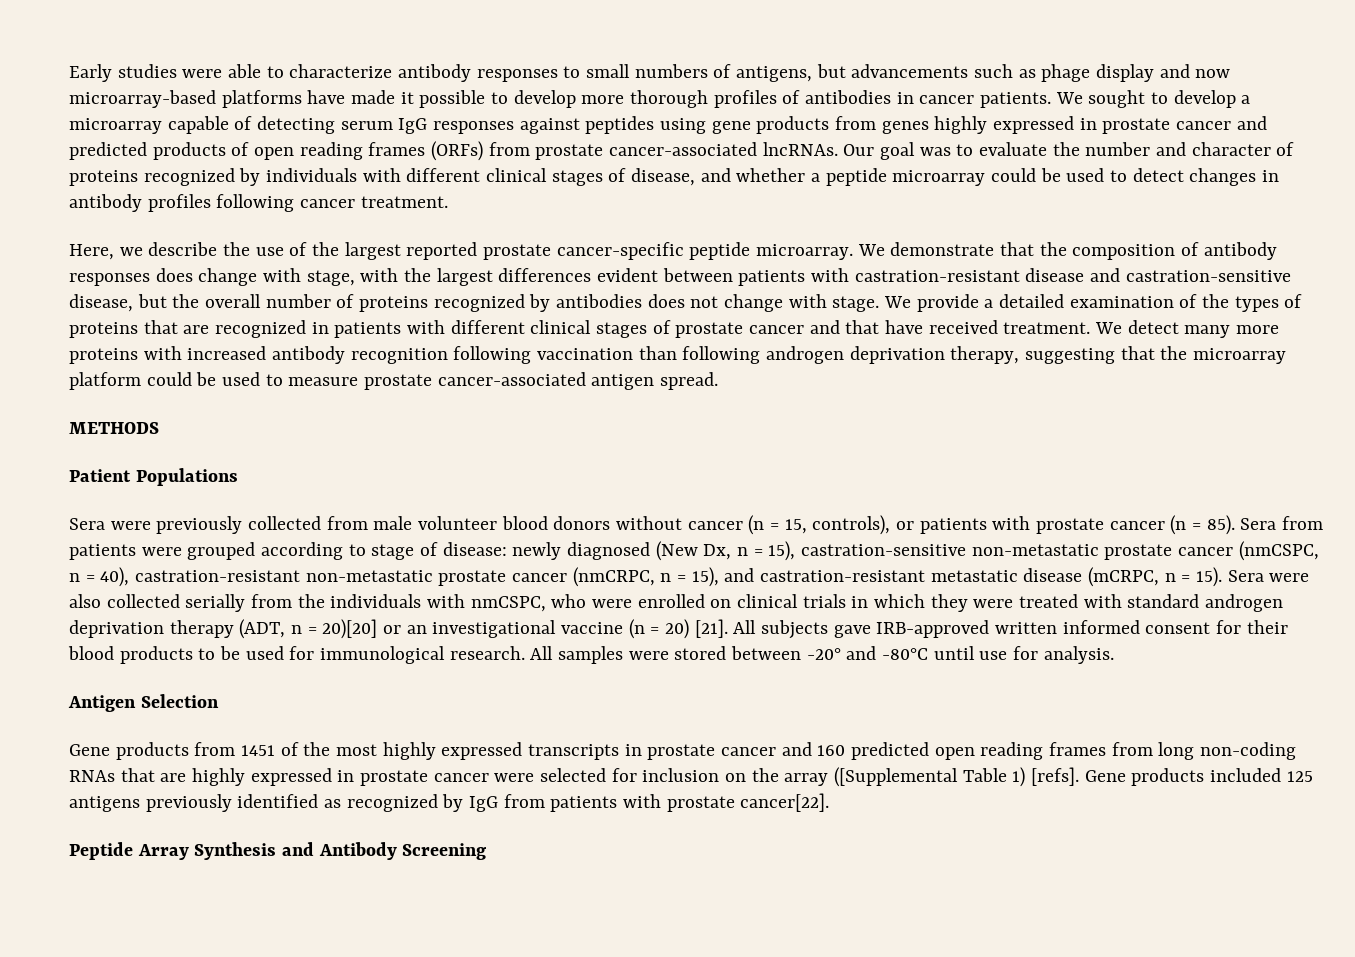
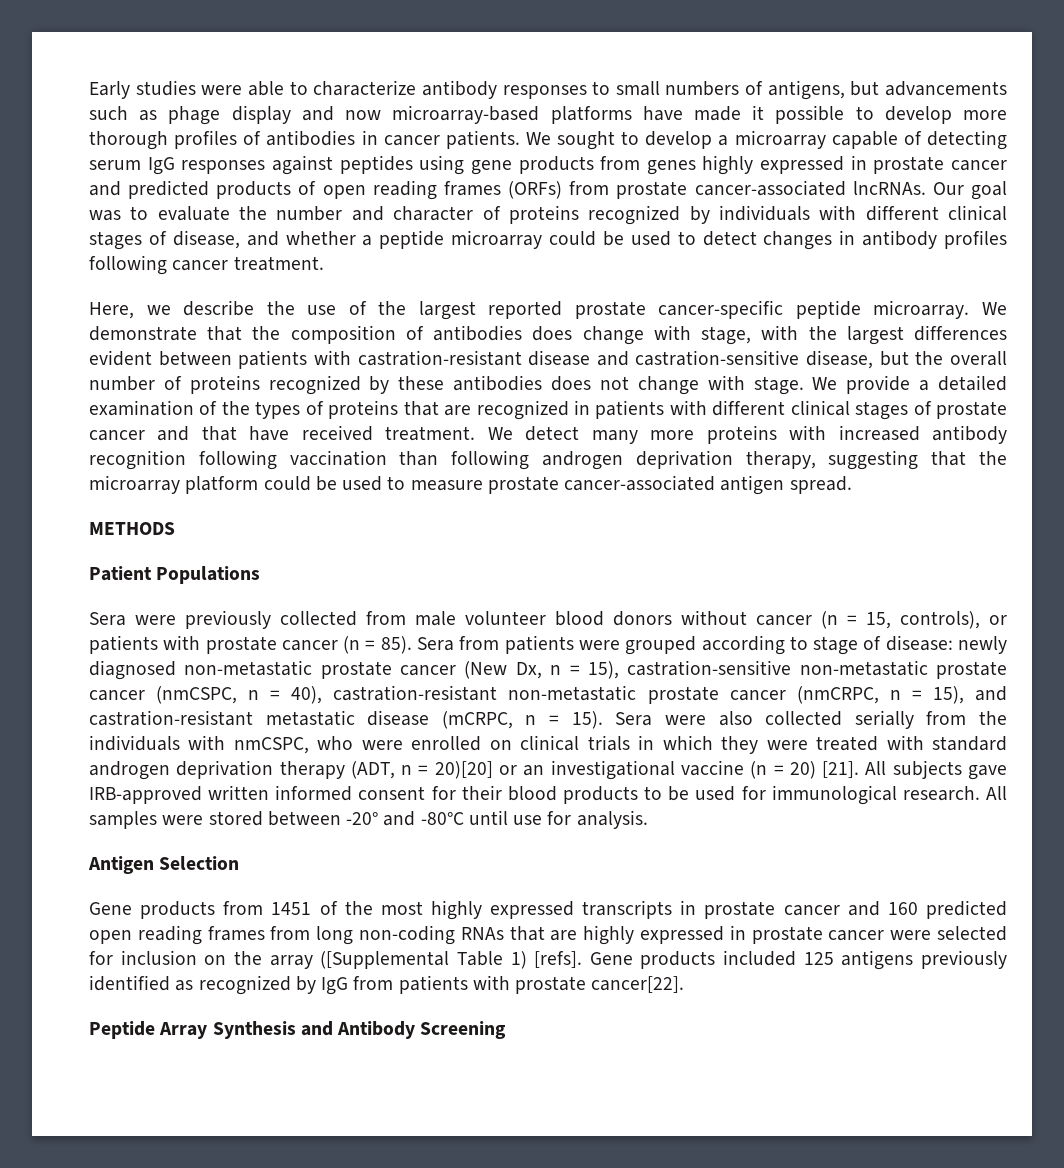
[1203,242,1277,260] [69,273,150,286] antibody responses -> [433,325,523,341] antibodies
(551, 303) none -> [398,376,445,390] these
(651, 551) none -> [184,660,457,679] non-metastatic prostate cancer

